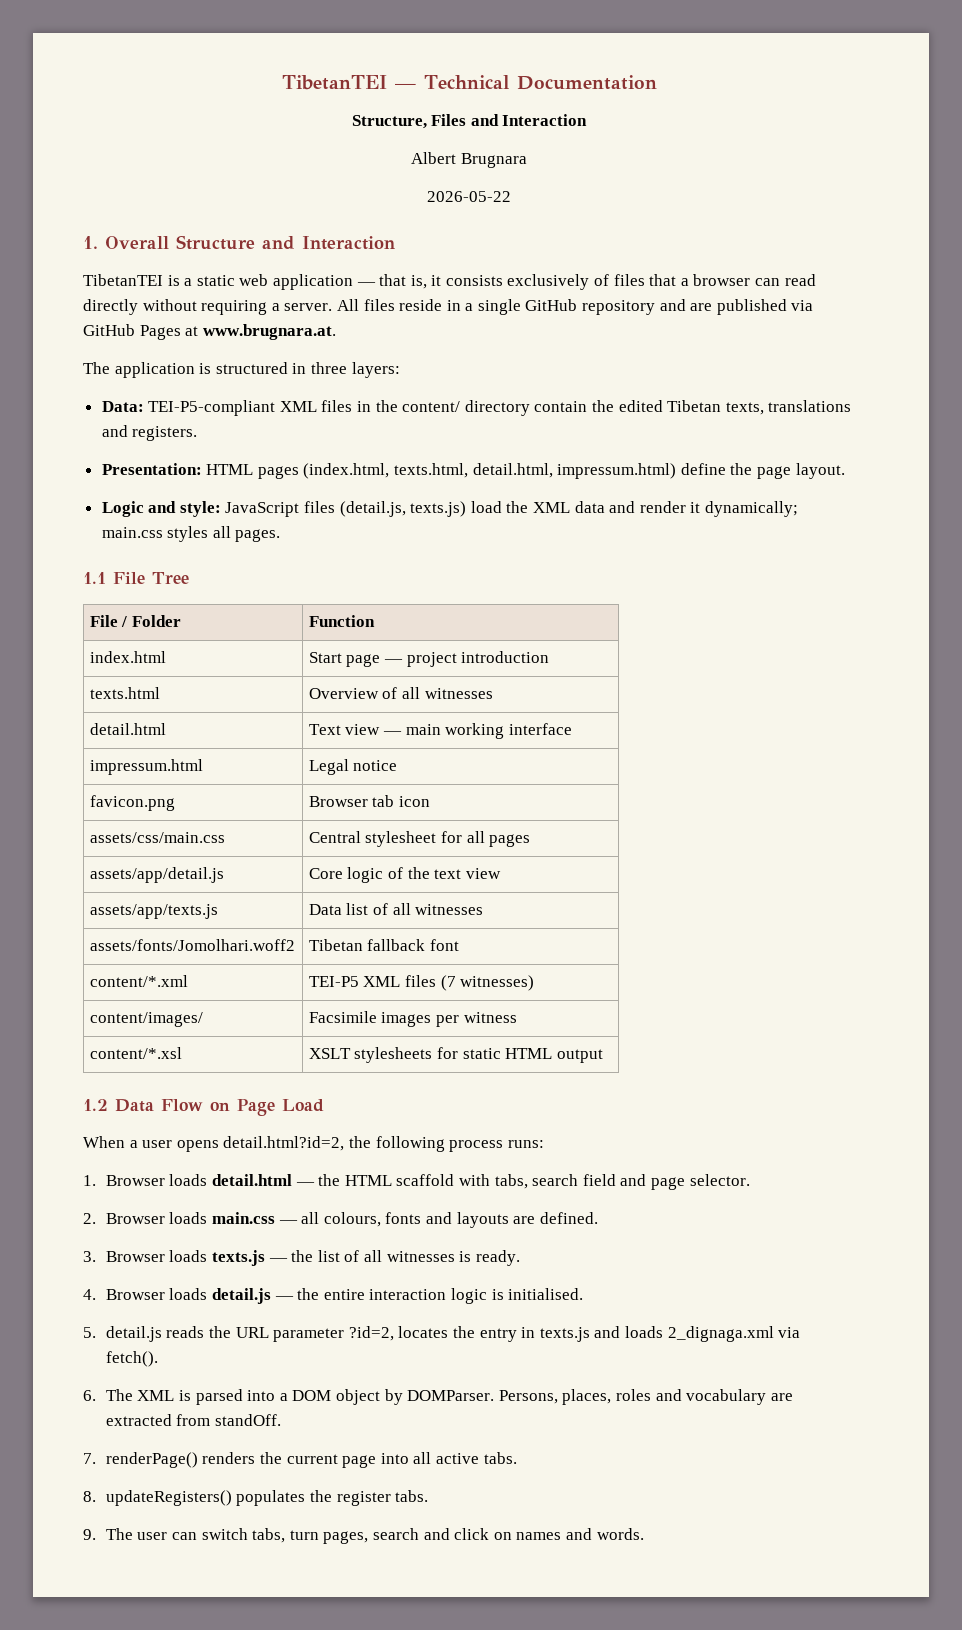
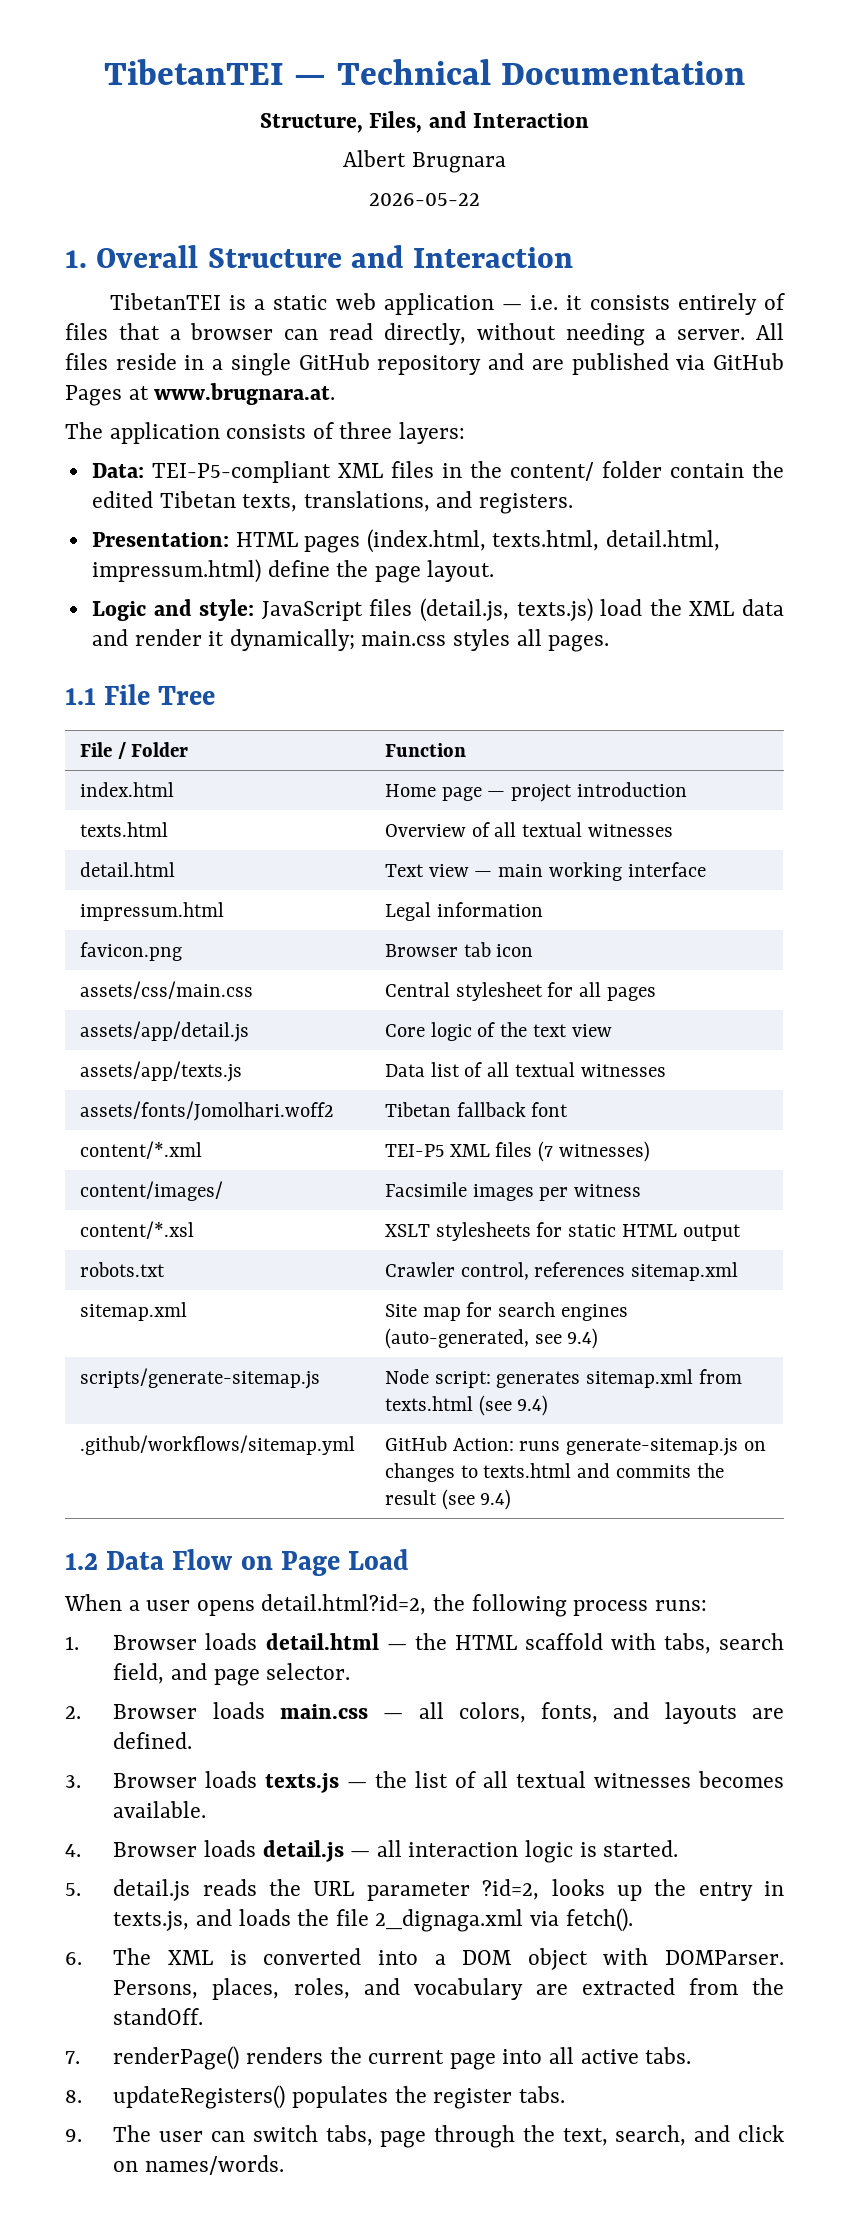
[431,114,467,126] Files -> [369,111,423,133] Files,
[379,274,427,289] that is, -> [530,295,559,310] i.e.
[507,274,590,290] exclusively -> [677,293,757,315] entirely
[83,299,268,315] directly without requiring -> [383,323,645,346] directly, without needing
[199,362,307,374] is structured in -> [226,422,334,439] consists of
[464,400,530,416] directory -> [601,461,662,478] folder
[768,400,852,412] translations -> [303,491,430,512] translations,
[308,652,342,663] Start -> [384,784,436,797] Home
(421, 693) none -> [522,822,583,837] textual
[353,760,398,771] notice -> [436,902,543,917] information
(411, 909) none -> [515,1062,576,1077] textual
(603, 1056) none -> [79,1262,165,1277] [384,1262,739,1281] [79,1302,187,1321] [384,1302,629,1321] [384,1328,599,1349] [79,1368,320,1389] [384,1369,743,1388] [384,1395,549,1416] [79,1435,355,1455] [384,1436,767,1456] [384,1463,725,1482] [384,1489,512,1510] // robots.txt | Crawler control, references sitemap.xml // sitemap.xml | Site map for search engines (auto-generated, see 9.4) // scripts/generate-sitemap.js | Node script: generates sitemap.xml from texts.html (see 9.4) // .github/workflows/sitemap.yml | GitHub Action: runs generate-sitemap.js on changes to texts.html and commits the result (see 9.4)
[582,1174,616,1186] field -> [113,1663,165,1684] field,
[323,1212,422,1227] colours, fonts -> [458,1702,599,1723] colors, fonts,
[386,1250,520,1266] witnesses is ready. -> [516,1771,785,1788] [113,1801,207,1818] textual witnesses becomes available.
[297,1288,365,1300] the entire -> [376,1840,402,1857] all
[508,1288,584,1300] initialised. -> [603,1840,679,1857] started.
[398,1326,449,1338] locates -> [551,1879,642,1901] looks up
[539,1327,590,1342] texts.js -> [113,1911,190,1931] texts.js,
(663, 1332) none -> [297,1909,369,1926] the file
[195,1389,243,1405] parsed -> [263,1948,362,1965] converted
[384,1389,403,1405] by -> [603,1948,649,1965] with
[615,1389,651,1401] roles -> [293,1978,350,1999] roles,
(211, 1420) none -> [752,1978,785,1995] the
[289,1528,644,1544] turn pages, search and click on names and words. -> [380,2125,784,2148] [113,2155,285,2175] page through the text, search, and click on names/words.

